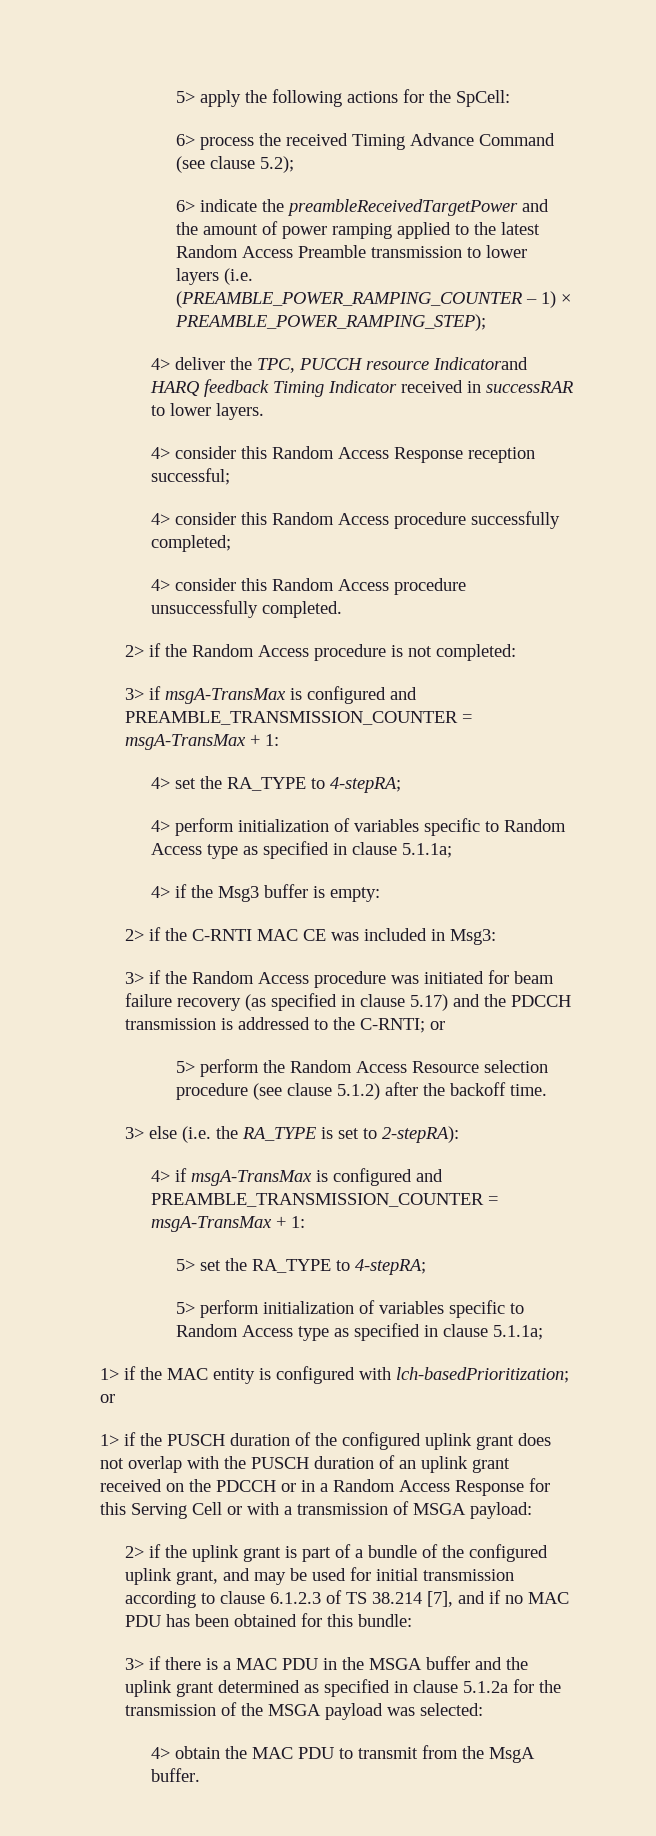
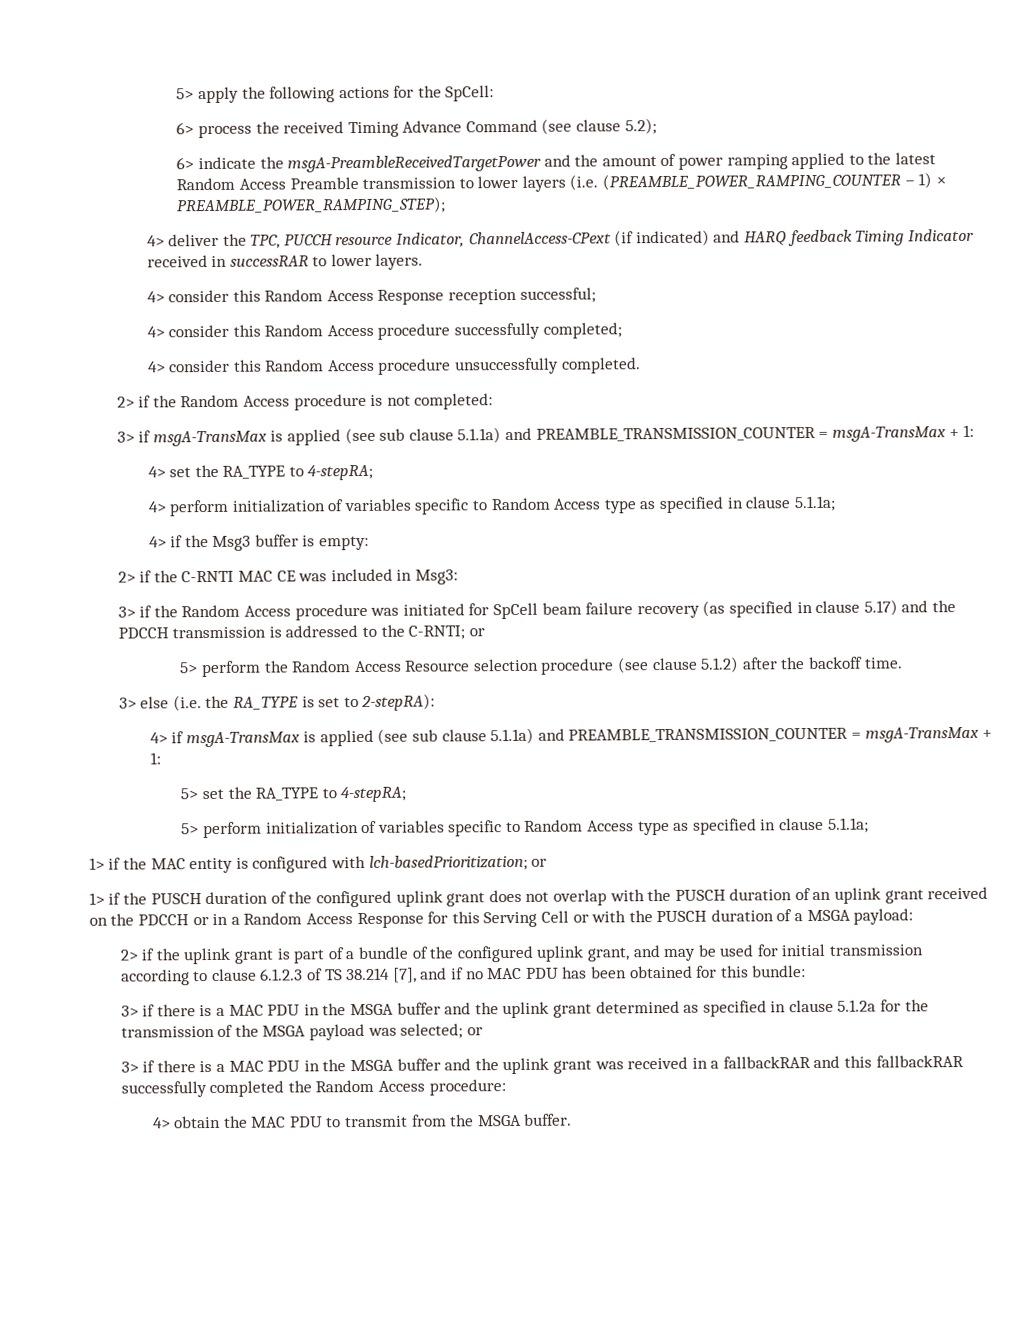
[286,199,518,216] preambleReceivedTargetPower -> [287,154,542,173] msgA-PreambleReceivedTargetPower
[432,357,528,370] Indicatorand -> [396,229,741,248] Indicator, ChannelAccess-CPext (if indicated) and
[307,686,387,704] configured -> [287,427,502,446] applied (see sub clause 5.1.1a)
(510, 977) none -> [492,602,538,620] SpCell
[332,1168,412,1186] configured -> [319,727,535,747] applied (see sub clause 5.1.1a)
[284,1501,410,1515] a transmission of -> [628,909,804,923] the PUSCH duration of a
[420,1703,484,1716] selected: -> [400,1023,483,1039] [120,1055,964,1075] [120,1079,506,1098] selected; or // 3> if there is a MAC PDU in the MSGA buffer and the uplink grant was received in a fallbackRAR and this fallbackRAR successfully completed the Random Access procedure:
[488,1747,535,1763] MsgA -> [477,1114,522,1127] MSGA

